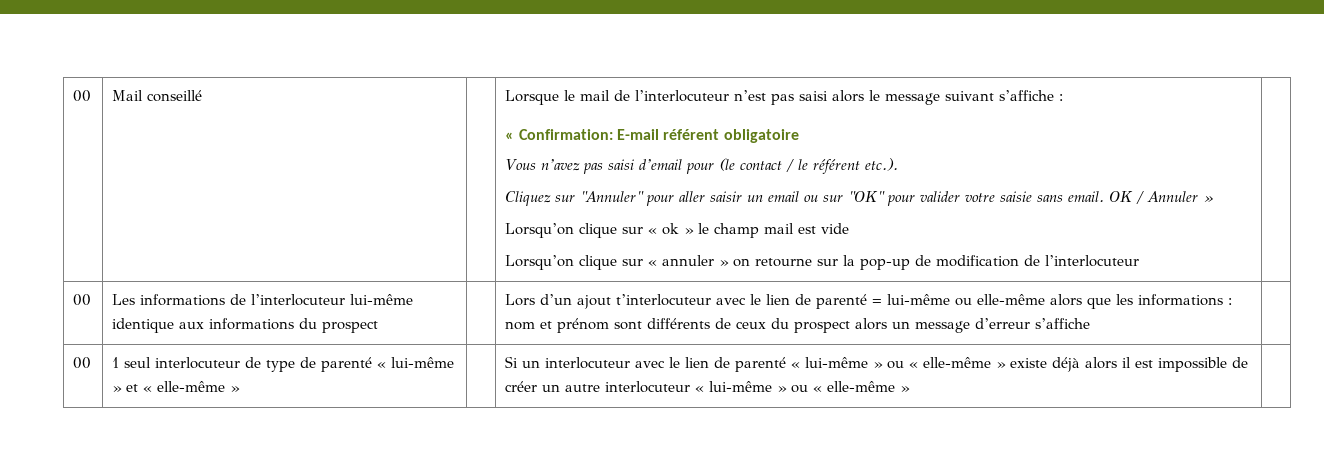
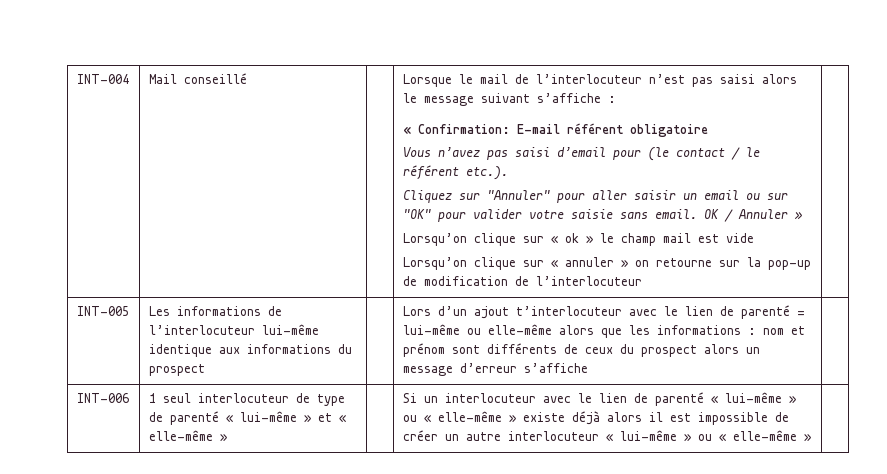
[73,90,92,102] 00 -> [76,74,129,84] INT-004
[73,294,92,306] 00 -> [76,306,129,316] INT-005
[73,357,92,369] 00 -> [76,393,129,403] INT-006

